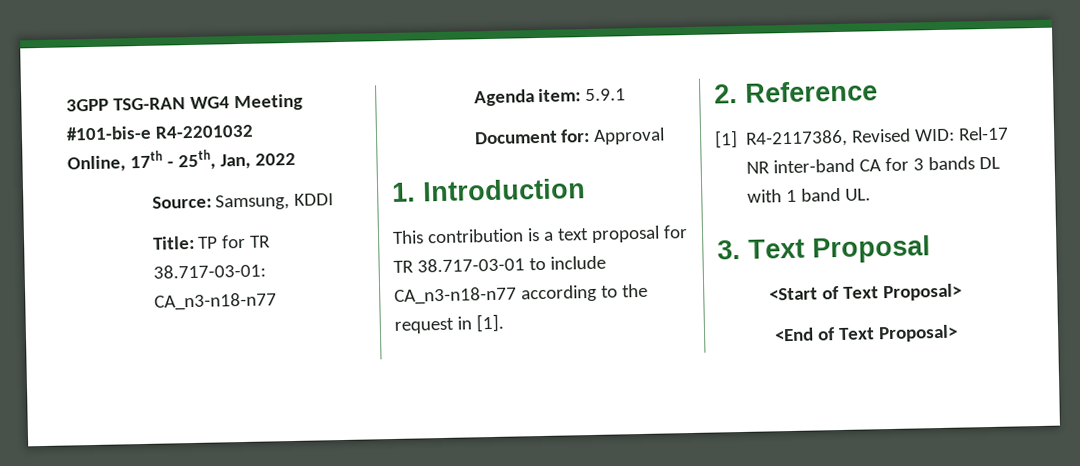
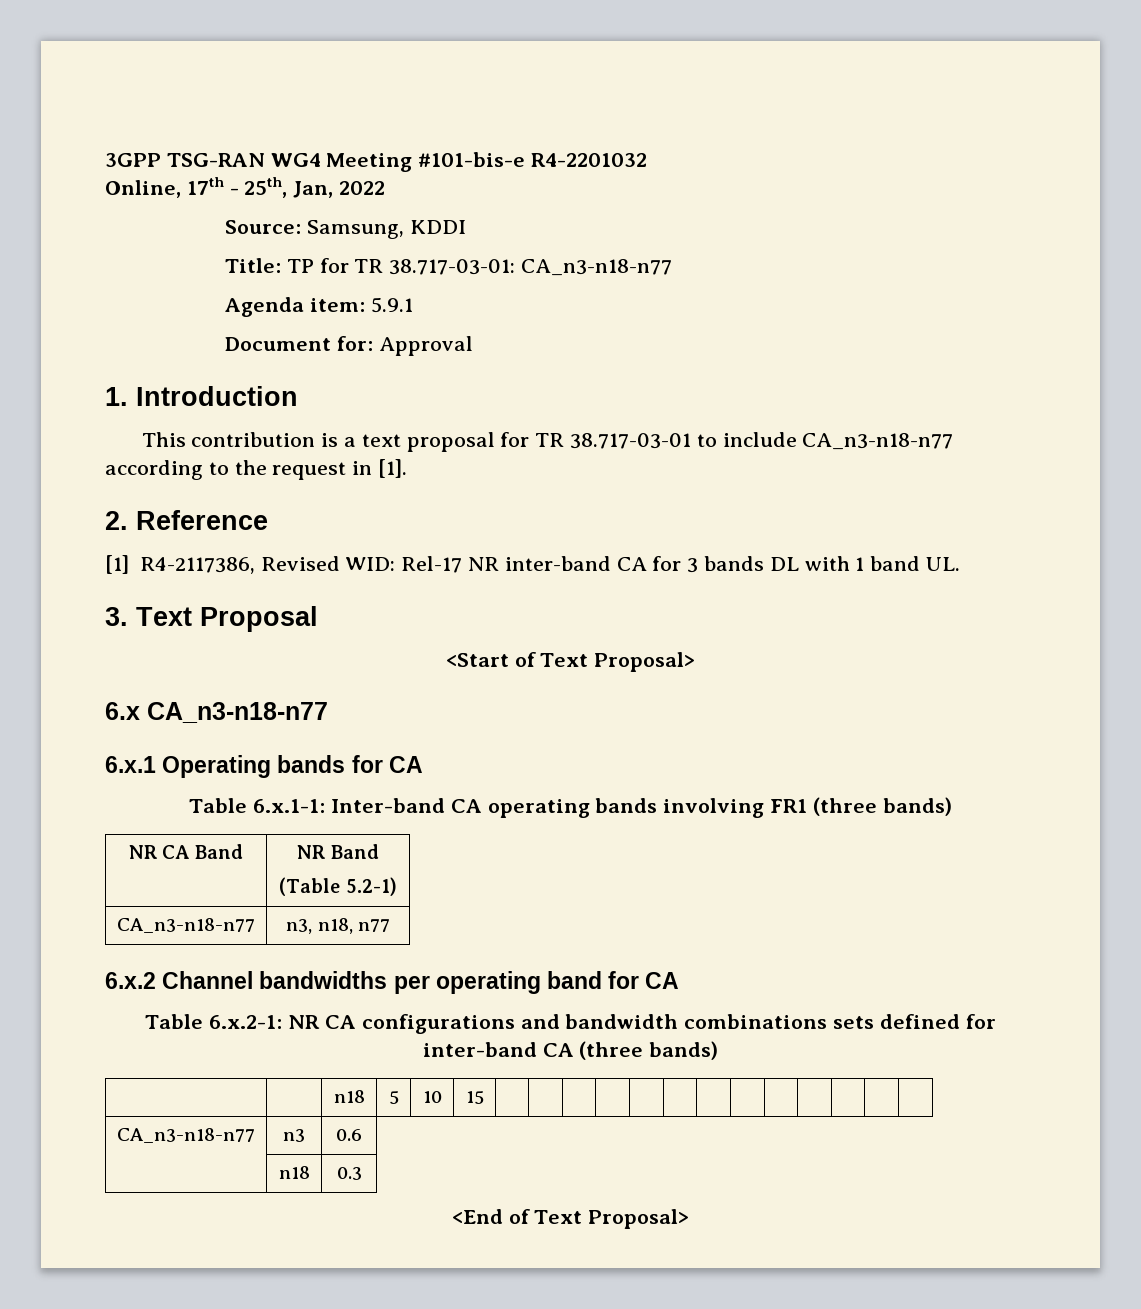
(962, 292) none -> [105,702,328,723] [105,755,423,778] [189,797,952,818] [128,844,244,859] [297,844,379,859] [279,877,397,896] [117,918,255,933] [286,918,390,934] [105,971,680,994] [145,1014,996,1034] [422,1041,719,1060] [333,1090,365,1103] [388,1091,399,1104] [422,1091,442,1103] [465,1091,484,1104] [117,1128,255,1143] [283,1129,305,1142] [336,1129,362,1141] [278,1166,310,1179] [336,1167,362,1180] // 6.x CA_n3-n18-n77 // 6.x.1 Operating bands for CA // Table 6.x.1-1: Inter-band CA operating bands involving FR1 (three bands) // NR CA Band | NR Band // (Table 5.2-1) // CA_n3-n18-n77 | n3, n18, n77 // 6.x.2 Channel bandwidths per operating band for CA // Table 6.x.2-1: NR CA configurations and bandwidth combinations sets defined for inter-band CA (three bands) // | | n18 | 5 | 10 | 15 | | | | | | | | | | | | | // CA_n3-n18-n77 | n3 | 0.6 // | n18 | 0.3

